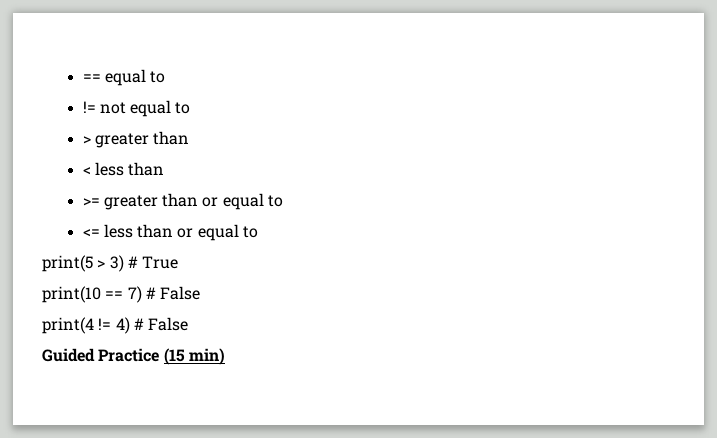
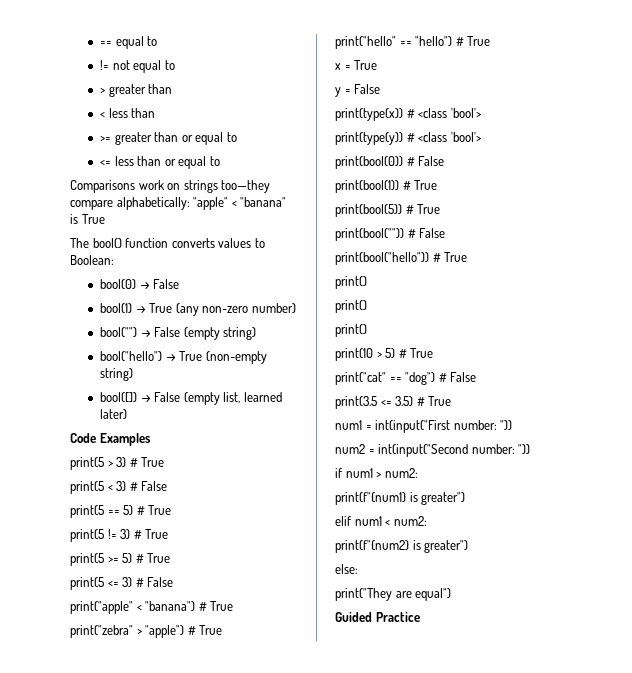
(259, 232) none -> [70,180,271,193] [70,197,287,210] [70,214,105,224] [70,238,265,248] [70,255,114,265] [100,279,180,289] [100,303,296,316] [100,327,257,340] [100,351,267,364] [100,368,134,381] [100,392,282,405] [100,409,128,419] [70,433,151,446] // Comparisons work on strings too—they compare alphabetically: "apple" < "banana" is True // The bool() function converts values to Boolean: // bool(0) → False // bool(1) → True (any non-zero number) // bool("") → False (empty string) // bool("hello") → True (non-empty string) // bool([]) → False (empty list, learned later) // Code Examples
[42,286,201,303] [42,317,189,334] print(10 == 7) # False // print(4 != 4) # False -> [70,481,168,494] [70,505,172,518] [70,529,169,542] [70,553,171,566] [70,577,174,590] [70,601,234,614] [70,625,223,638] [335,36,491,49] [335,60,378,70] [335,84,381,97] [335,108,481,121] [335,132,481,145] [335,156,445,169] [335,180,438,193] [335,204,441,217] [335,228,446,241] [335,252,468,265] [335,276,367,289] [335,300,367,313] [335,324,367,337] [335,348,434,361] [335,372,477,385] [335,396,452,409] [335,420,513,433] [335,444,531,457] [335,468,418,478] [335,492,466,505] [335,516,427,526] [335,540,469,553] [335,564,358,574] [335,588,452,601] print(5 < 3) # False // print(5 == 5) # True // print(5 != 3) # True // print(5 >= 5) # True // print(5 <= 3) # False // print("apple" < "banana") # True // print("zebra" > "apple") # True // print("hello" == "hello") # True // x = True // y = False // print(type(x)) # <class 'bool'> // print(type(y)) # <class 'bool'> // print(bool(0)) # False // print(bool(1)) # True // print(bool(5)) # True // print(bool("")) # False // print(bool("hello")) # True // print() // print() // print() // print(10 > 5) # True // print("cat" == "dog") # False // print(3.5 <= 3.5) # True // num1 = int(input("First number: ")) // num2 = int(input("Second number: ")) // if num1 > num2: // print(f"{num1} is greater") // elif num1 < num2: // print(f"{num2} is greater") // else: // print("They are equal")
[163,348,225,365] (15 min) -> (420, 617) none

